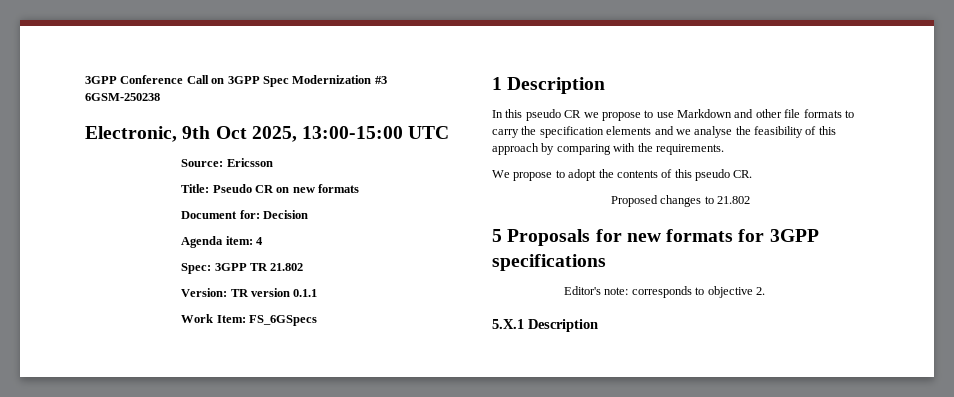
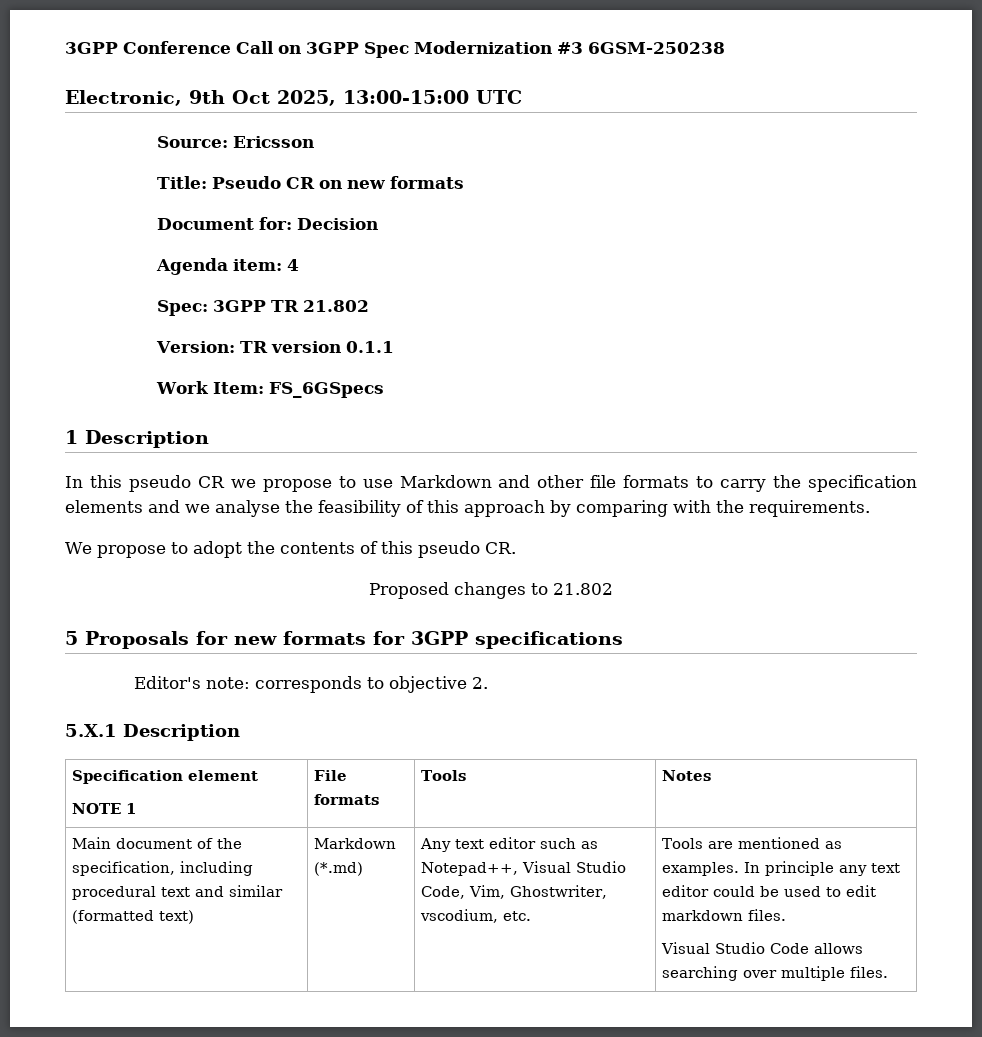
(598, 325) none -> [72,770,259,784] [72,803,137,814] [314,770,348,781] [314,794,380,805] [421,770,467,781] [662,770,712,781] [72,837,243,849] [72,861,254,876] [72,885,284,900] [72,910,195,924] [314,838,397,849] [314,862,364,876] [420,837,599,852] [421,861,627,876] [421,885,608,899] [420,909,532,923] [662,837,843,849] [662,861,901,876] [662,885,877,897] [662,909,787,921] [661,942,864,954] [662,966,889,981] // Specification element // NOTE 1 | File formats | Tools | Notes // Main document of the specification, including procedural text and similar (formatted text) | Markdown (*.md) | Any text editor such as Notepad++, Visual Studio Code, Vim, Ghostwriter, vscodium, etc. | Tools are mentioned as examples. In principle any text editor could be used to edit markdown files. // Visual Studio Code allows searching over multiple files.

